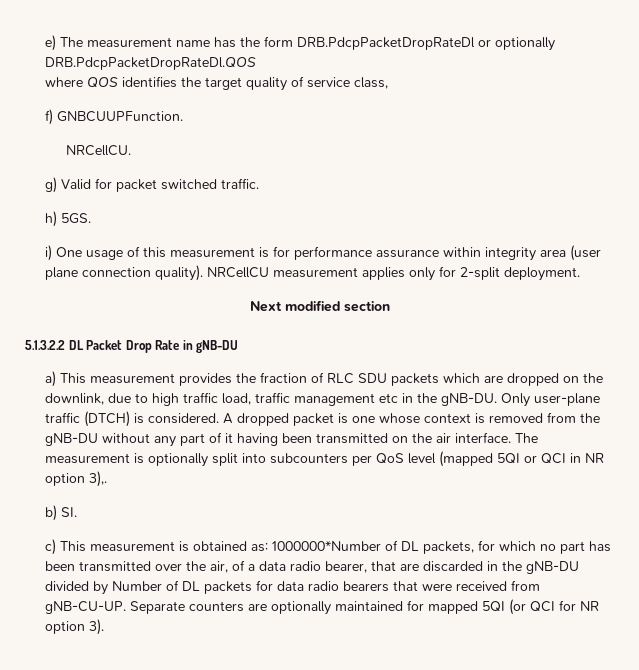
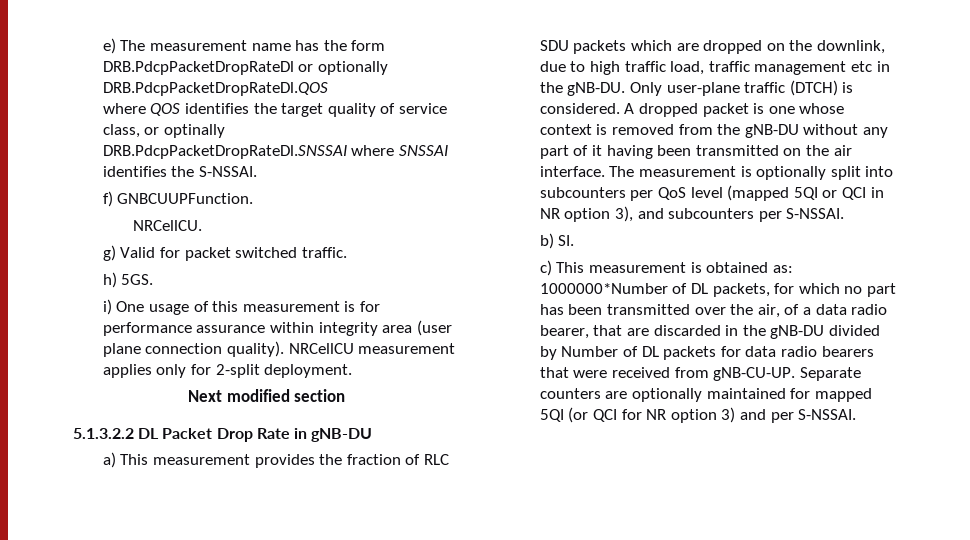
(389, 83) none -> [144,124,226,138] [102,145,449,159] [102,166,258,177] or optinally DRB.PdcpPacketDropRateDl.SNSSAI where SNSSAI identifies the S-NSSAI.
[89,471,108,487] 3),. -> [615,206,845,222] 3), and subcounters per S-NSSAI.
[89,619,105,635] 3). -> [721,407,857,423] 3) and per S-NSSAI.

